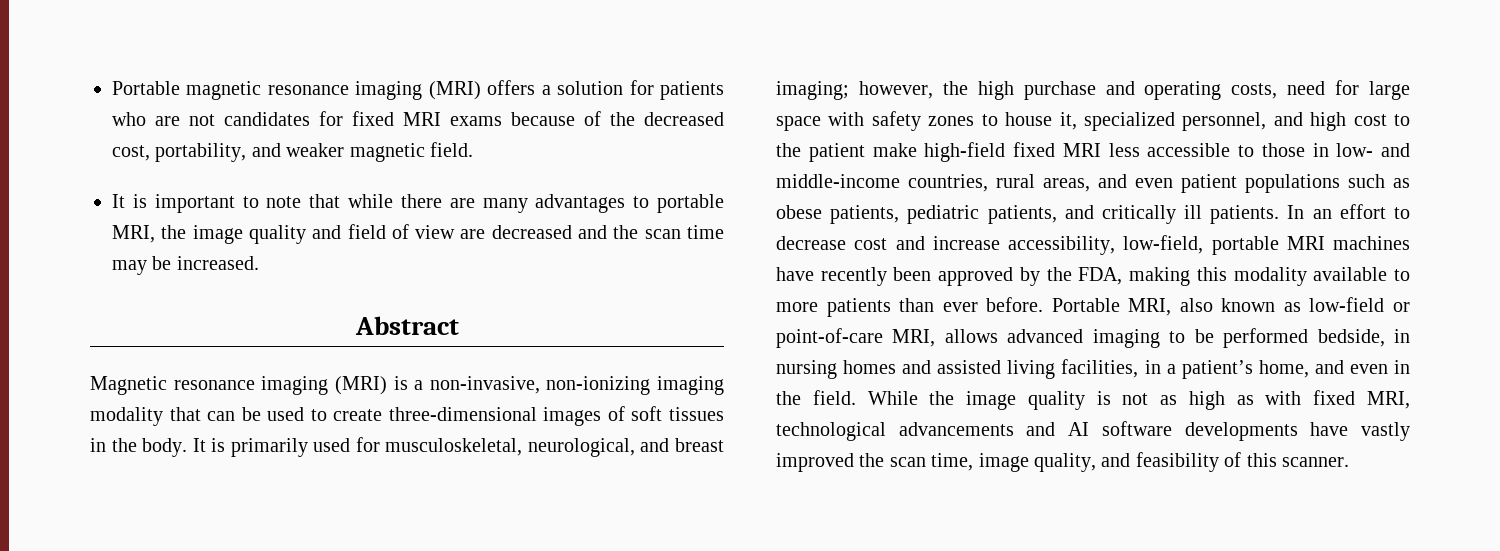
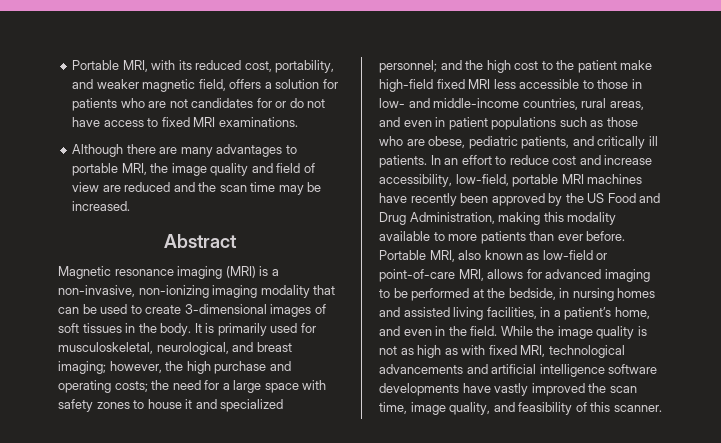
[112,81,481,100] Portable magnetic resonance imaging (MRI) -> [72,60,335,73] [72,79,226,92] Portable MRI, with its reduced cost, portability, and weaker magnetic field,
[352,111,724,126] [112,142,473,162] [112,194,394,213] fixed MRI exams because of the decreased cost, portability, and weaker magnetic field. // It is important to note that while -> [275,98,326,108] [72,117,298,127] [72,144,124,157] or do not have access to fixed MRI examinations. // Although
[491,225,572,239] decreased -> [124,182,171,192] reduced
[388,407,537,421] three-dimensional -> [184,304,267,314] 3-dimensional
[1231,83,1278,99] costs, -> [114,380,170,392] costs; the
(1360, 87) none -> [222,383,230,390] a
[1059,112,1303,131] it, specialized personnel, and -> [185,399,284,412] [379,60,484,73] it and specialized personnel; and the
(1173, 183) none -> [435,117,446,127] in
[776,205,900,224] obese patients, -> [606,117,638,127] [379,136,466,148] those who are obese,
[776,236,846,250] decrease -> [509,155,549,165] reduce
[1078,267,1123,285] FDA, -> [587,193,661,203] [379,212,495,225] US Food and Drug Administration,
(998, 336) none -> [526,269,542,279] for
(1309, 338) none -> [472,288,506,298] at the
[1068,422,1090,436] AI -> [491,364,605,377] artificial intelligence

